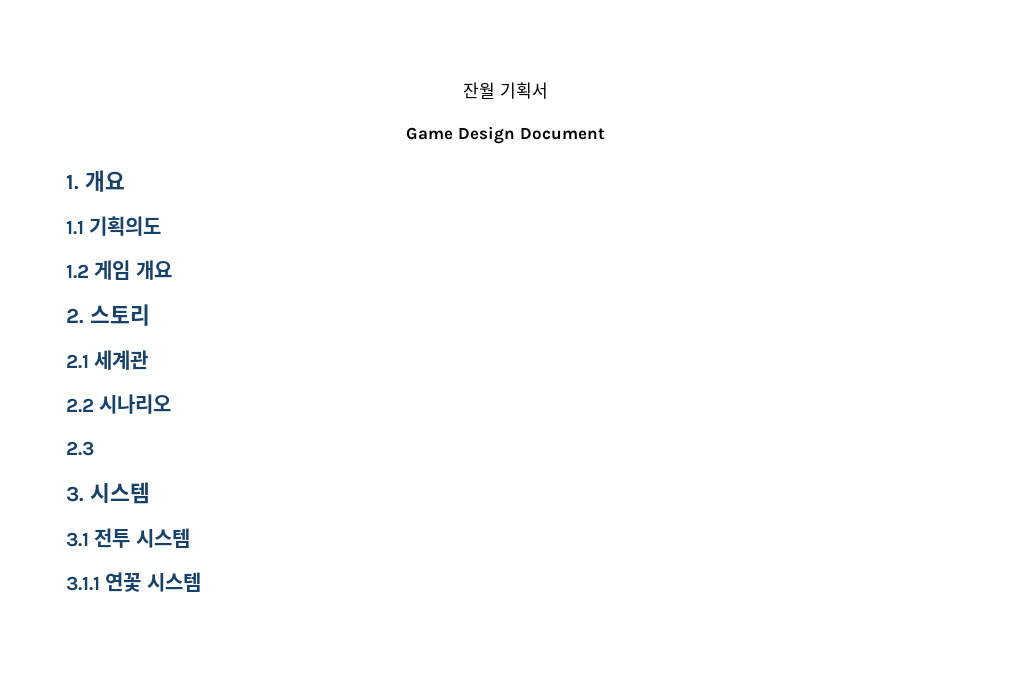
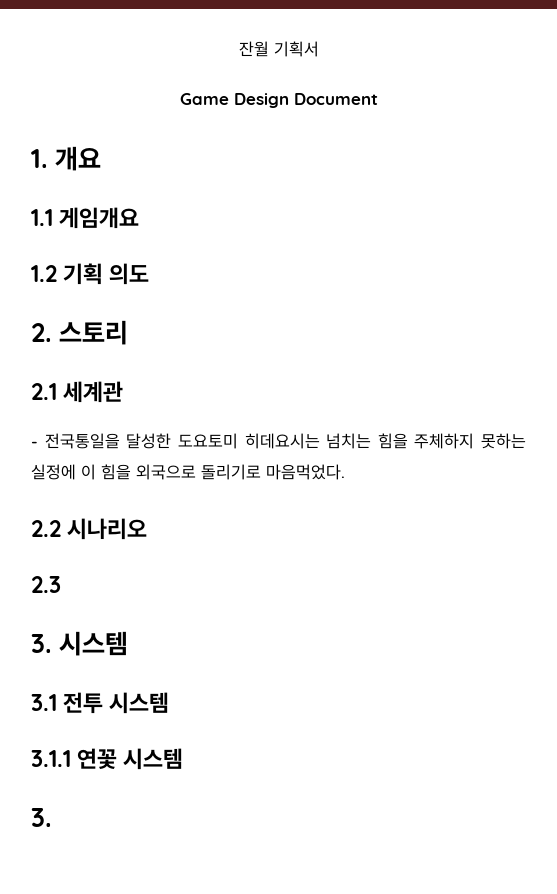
[89,216,162,236] 기획의도 -> [59,207,140,229] 게임개요
[94,260,172,280] 게임 개요 -> [63,263,150,285] 기획 의도
(149, 360) none -> [31,433,526,449] [31,464,345,480] // - 전국통일을 달성한 도요토미 히데요시는 넘치는 힘을 주체하지 못하는 실정에 이 힘을 외국으로 돌리기로 마음먹었다.
(201, 582) none -> [31,808,52,827] // 3.

